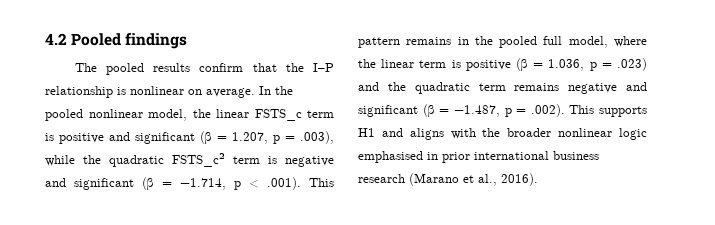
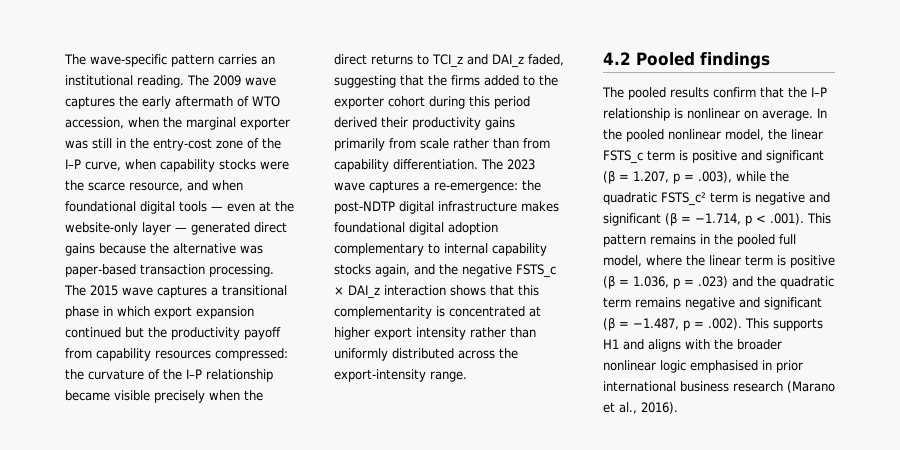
(45, 39) none -> [64,54,275,67] [65,75,276,88] [65,96,280,109] [65,117,290,130] [65,138,281,151] [65,159,289,172] [65,180,243,192] [65,201,294,214] [65,222,287,235] [65,243,263,256] [65,264,274,277] [64,285,287,298] [65,306,254,319] [65,327,281,340] [65,348,288,361] [65,369,273,382] [65,390,263,403] [334,54,564,68] [334,75,558,88] [334,96,530,109] [334,117,515,130] [334,138,550,151] [334,159,535,172] [334,180,541,193] [334,201,559,214] [334,222,498,235] [334,243,547,256] [334,264,556,278] [334,285,539,299] [334,306,541,319] [334,327,536,340] [334,348,518,361] [334,369,467,382] The wave-specific pattern carries an institutional reading. The 2009 wave captures the early aftermath of WTO accession, when the marginal exporter was still in the entry-cost zone of the I–P curve, when capability stocks were the scarce resource, and when foundational digital tools — even at the website-only layer — generated direct gains because the alternative was paper-based transaction processing. The 2015 wave captures a transitional phase in which export expansion continued but the productivity payoff from capability resources compressed: the curvature of the I–P relationship became visible precisely when the direct returns to TCI_z and DAI_z faded, suggesting that the firms added to the exporter cohort during this period derived their productivity gains primarily from scale rather than from capability differentiation. The 2023 wave captures a re-emergence: the post-NDTP digital infrastructure makes foundational digital adoption complementary to internal capability stocks again, and the negative FSTS_c × DAI_z interaction shows that this complementarity is concentrated at higher export intensity rather than uniformly distributed across the export-intensity range. //

